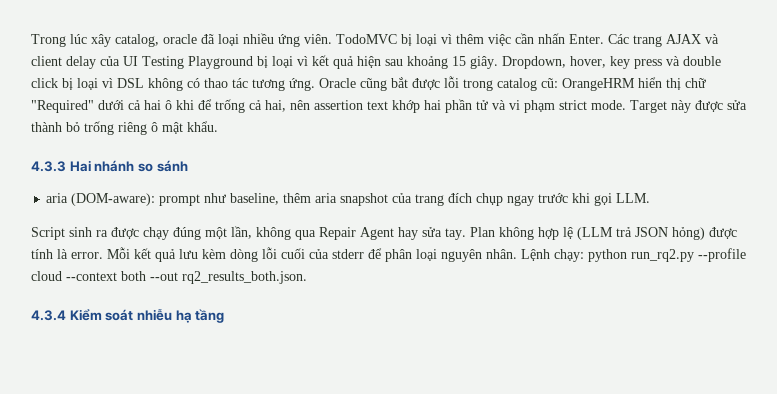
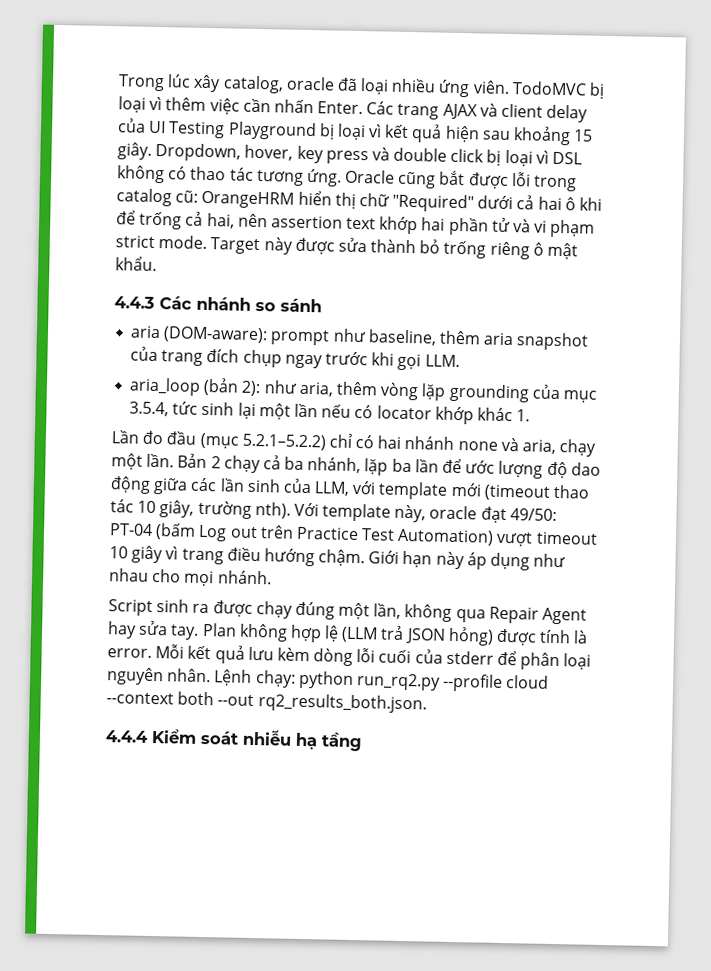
[31,160,91,172] 4.3.3 Hai -> [114,296,192,310] 4.4.3 Các
(651, 198) none -> [129,377,597,403] [129,401,531,425] [111,430,597,457] [111,453,601,479] [110,476,591,501] [110,499,557,524] [109,523,598,547] [109,545,567,571] [109,568,272,587] // aria_loop (bản 2): như aria, thêm vòng lặp grounding của mục 3.5.4, tức sinh lại một lần nếu có locator khớp khác 1. // Lần đo đầu (mục 5.2.1–5.2.2) chỉ có hai nhánh none và aria, chạy một lần. Bản 2 chạy cả ba nhánh, lặp ba lần để ước lượng độ dao động giữa các lần sinh của LLM, với template mới (timeout thao tác 10 giây, trường nth). Với template này, oracle đạt 49/50: PT-04 (bấm Log out trên Practice Test Automation) vượt timeout 10 giây vì trang điều hướng chậm. Giới hạn này áp dụng như nhau cho mọi nhánh.
[31,310,66,321] 4.3.4 -> [105,730,149,743] 4.4.4

